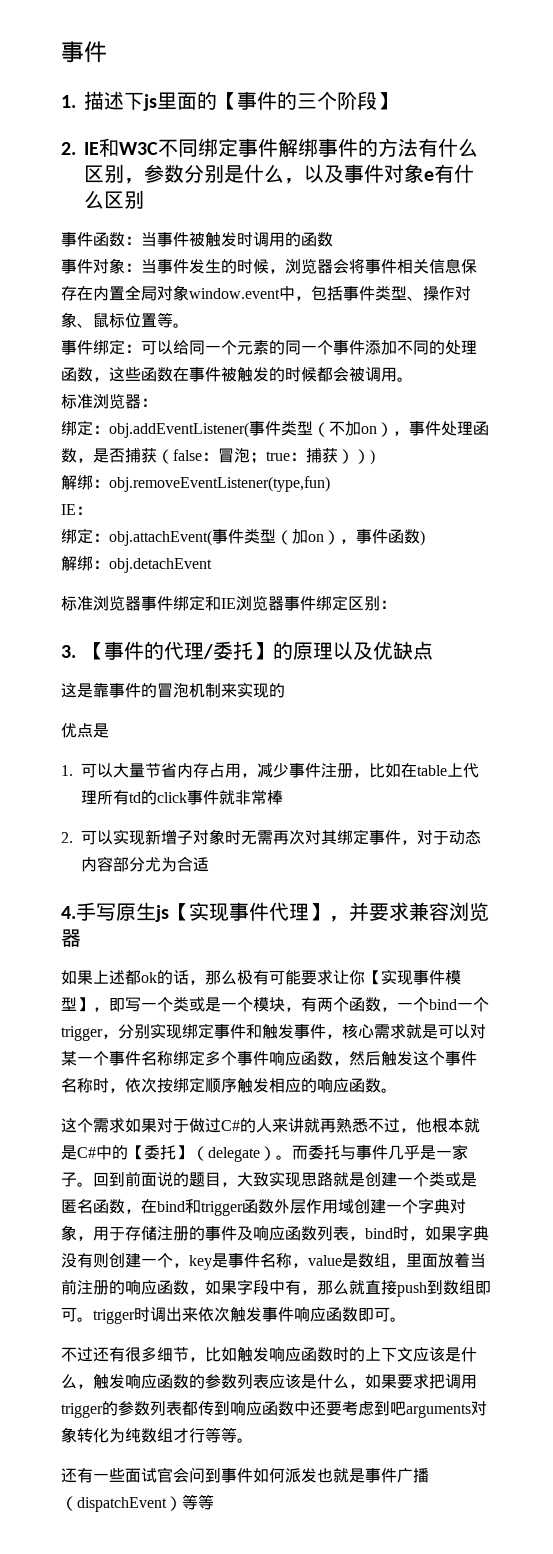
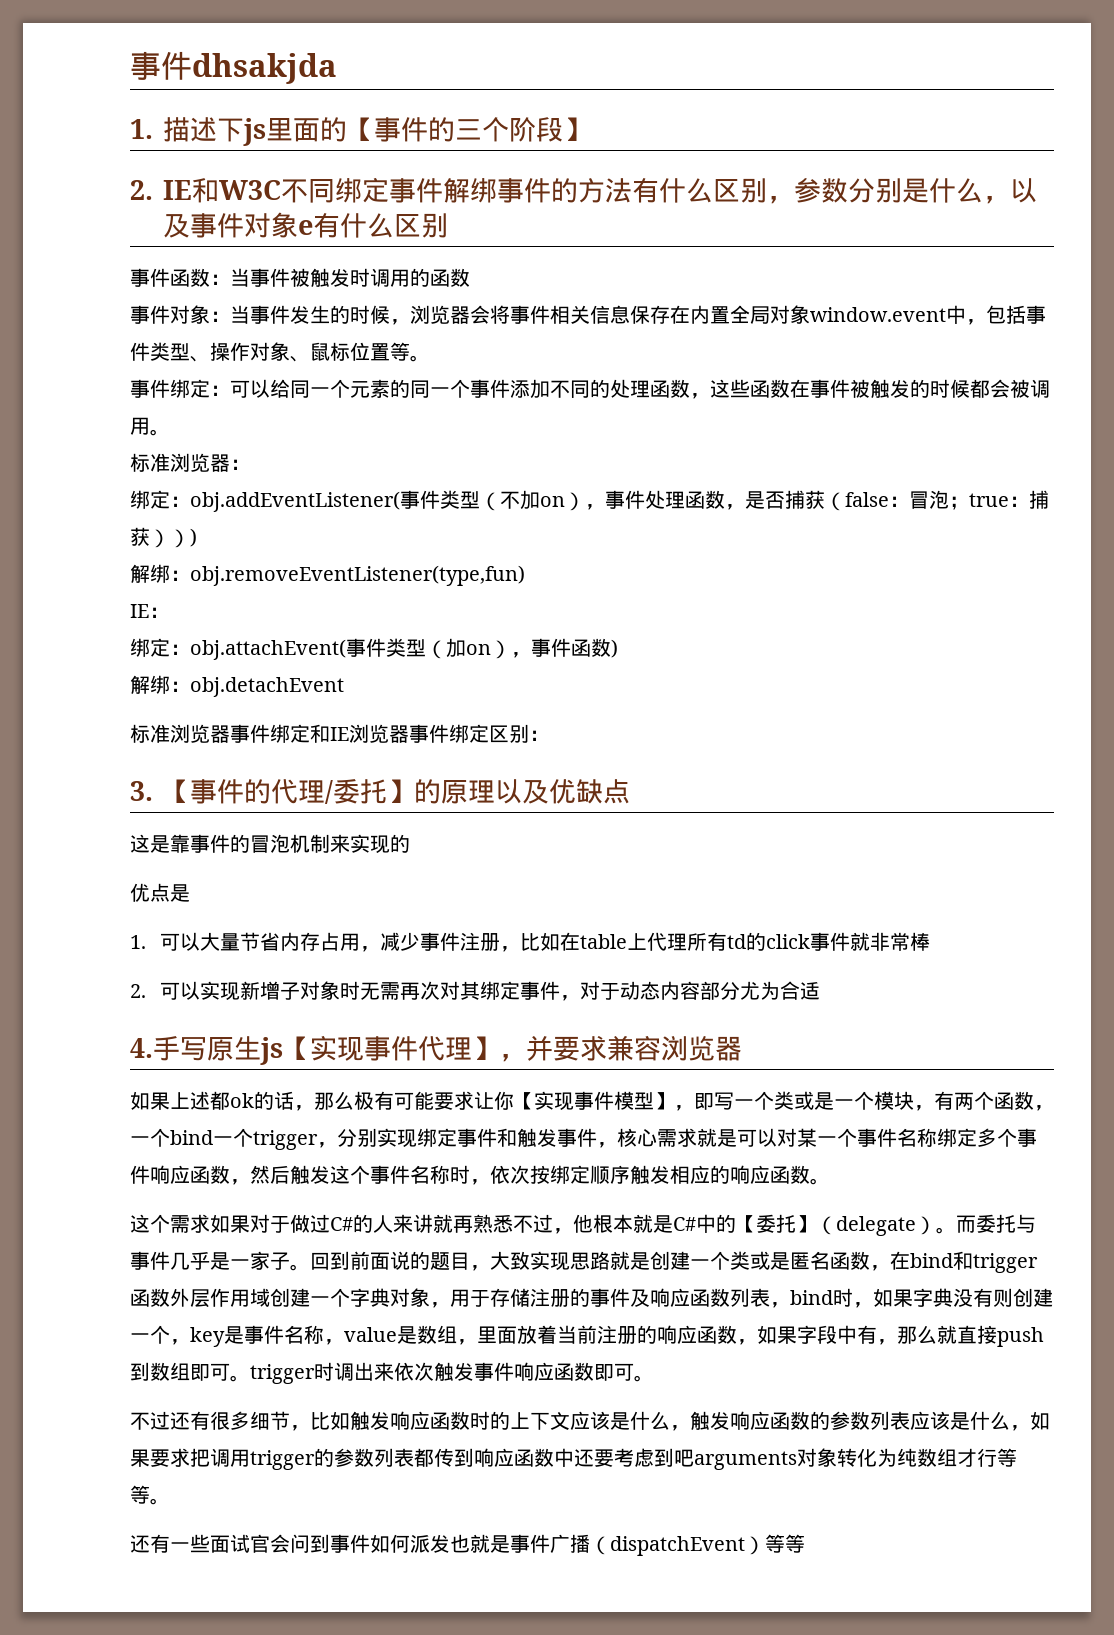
[61,41,107,63] 事件 -> [130,51,337,84] 事件dhsakjda

